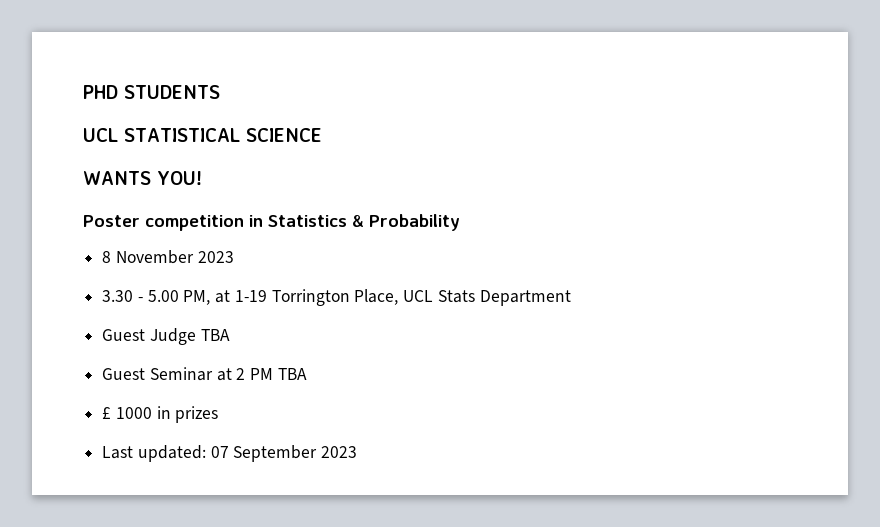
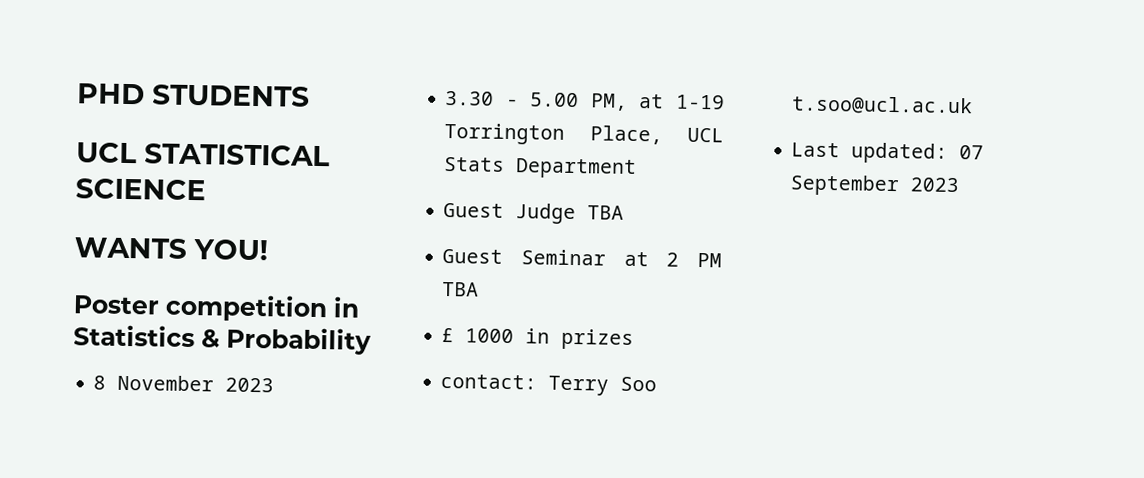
(219, 414) none -> [440,373,658,396] [792,95,974,116] // contact: Terry Soo t.soo@ucl.ac.uk

